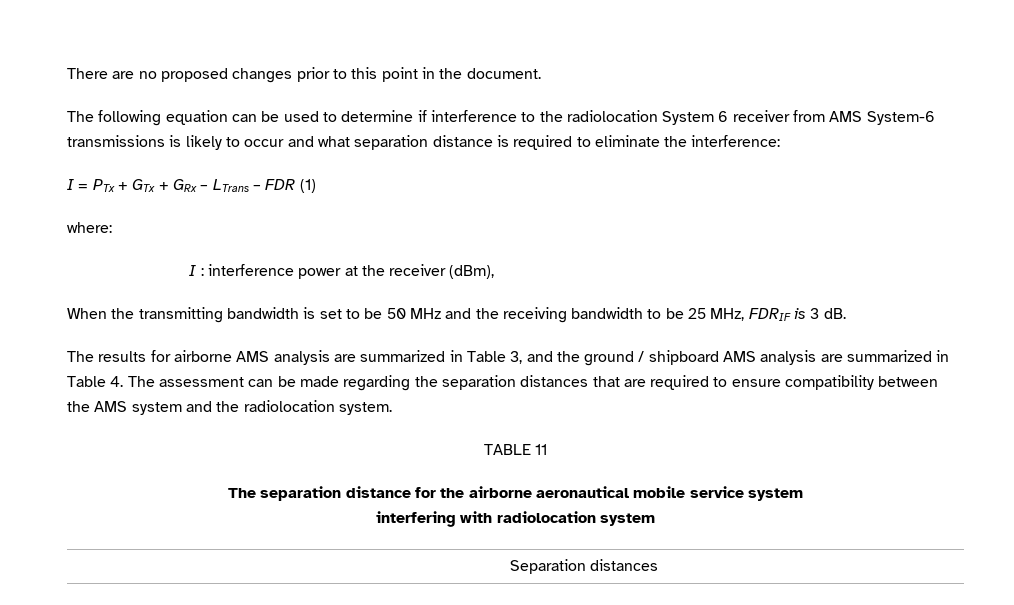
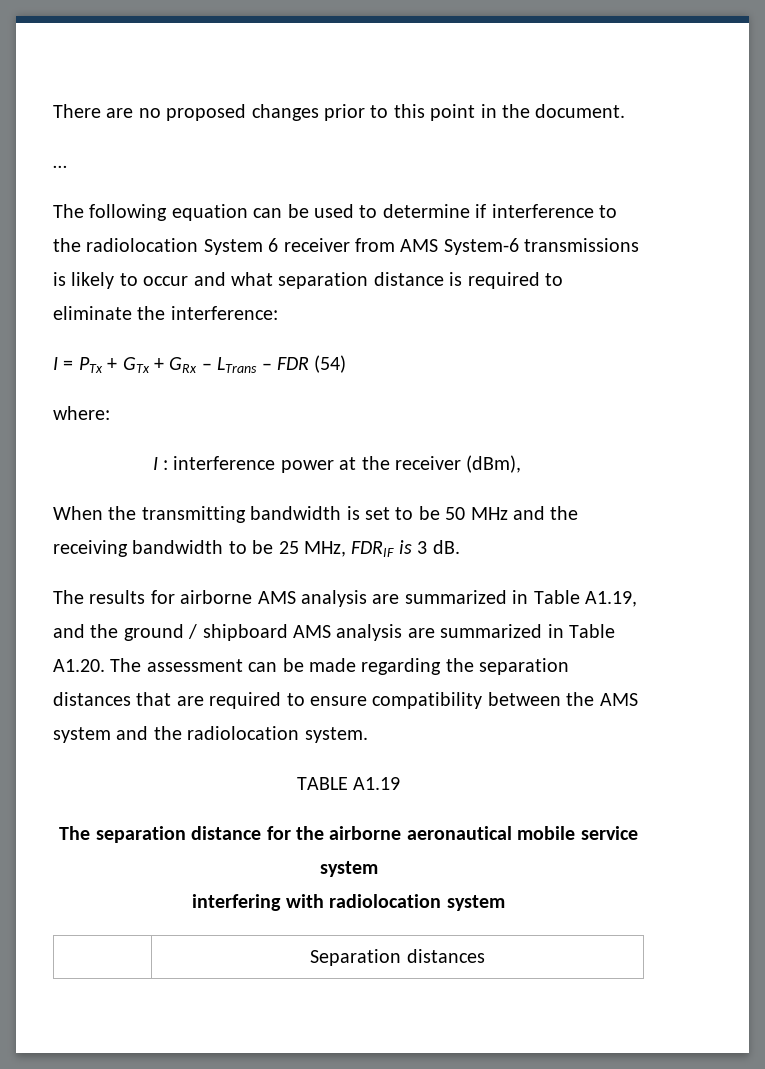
(541, 73) none -> [53,165,67,168] // …
[299,179,316,193] (1) -> [314,355,347,373] (54)
[510,351,523,364] 3, -> [584,591,637,607] A1.19,
[110,376,124,387] 4. -> [53,659,105,672] A1.20.
[535,444,548,455] 11 -> [353,777,401,790] A1.19

